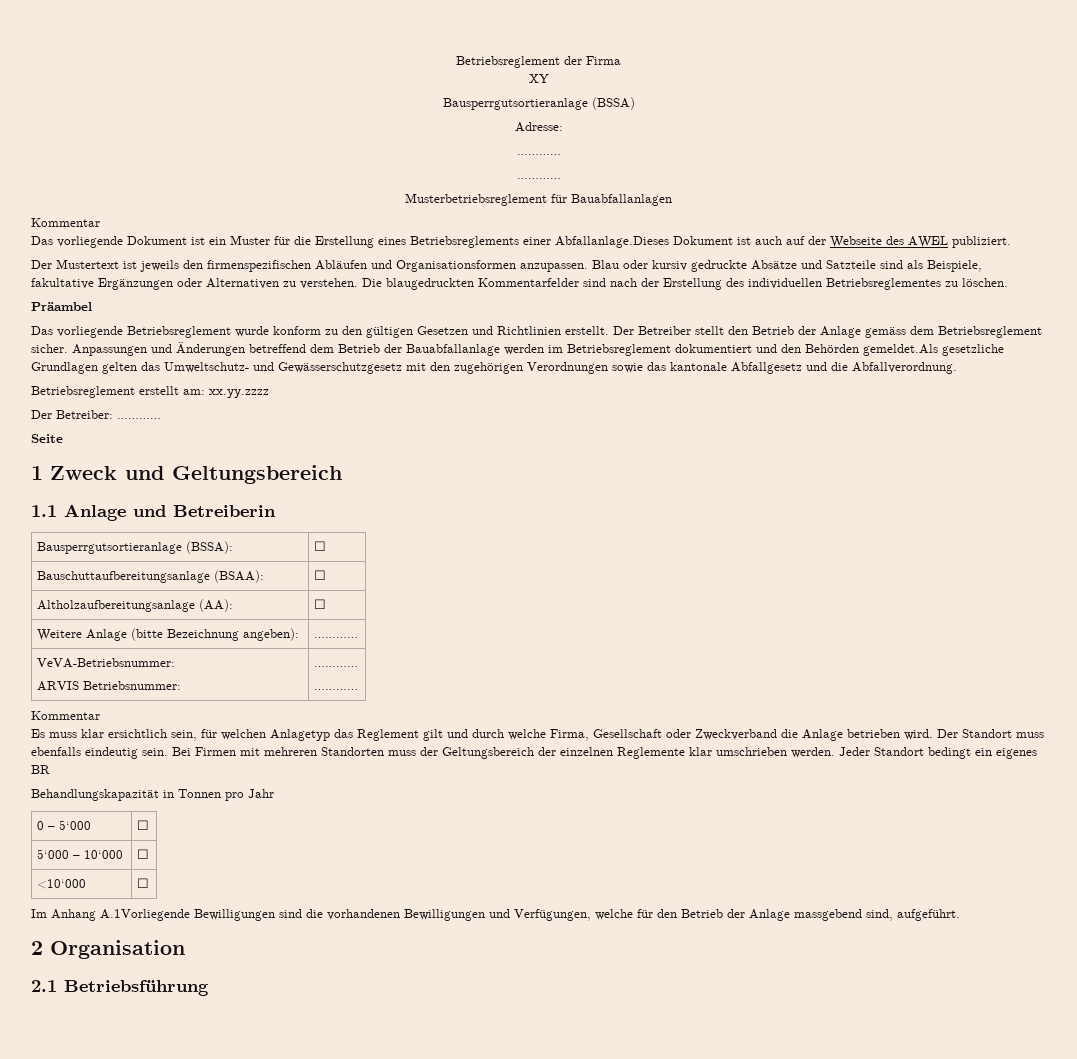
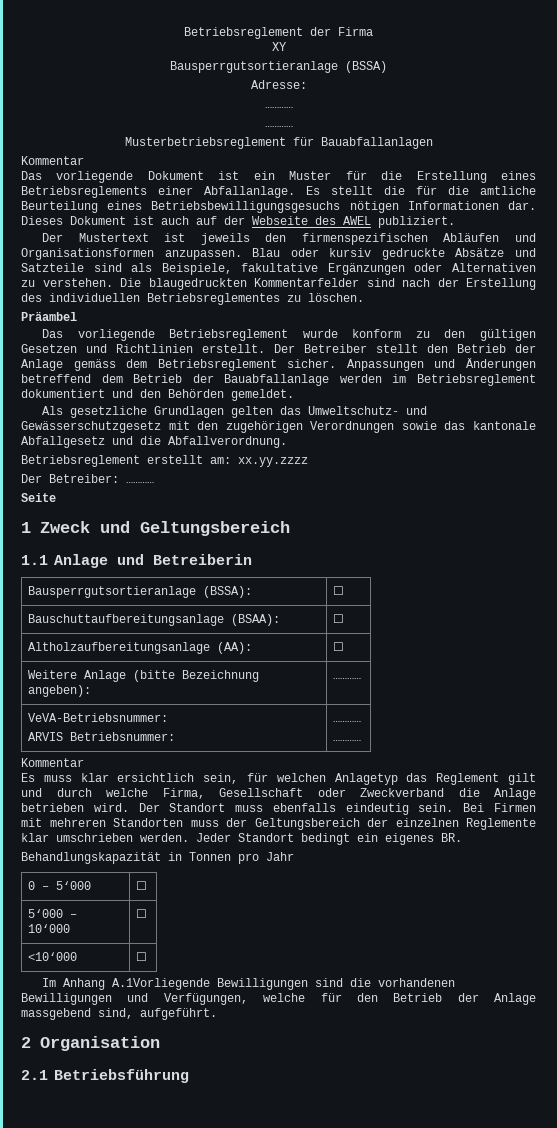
[555,236,669,248] Abfallanlage.Dieses -> [204,186,536,198] [21,201,536,213] [21,216,63,225] Abfallanlage. Es stellt die für die amtliche Beurteilung eines Betriebsbewilligungsgesuchs nötigen Informationen dar. Dieses
[863,344,938,356] gemeldet.Als -> [231,389,294,401] [42,406,64,415] gemeldet. // Als
[31,765,50,774] BR -> [441,833,462,842] BR.

